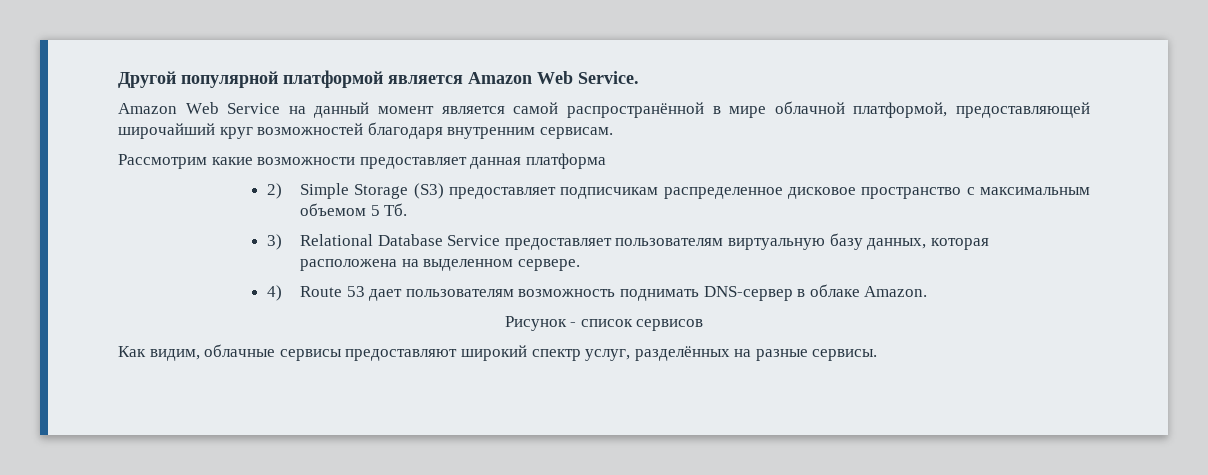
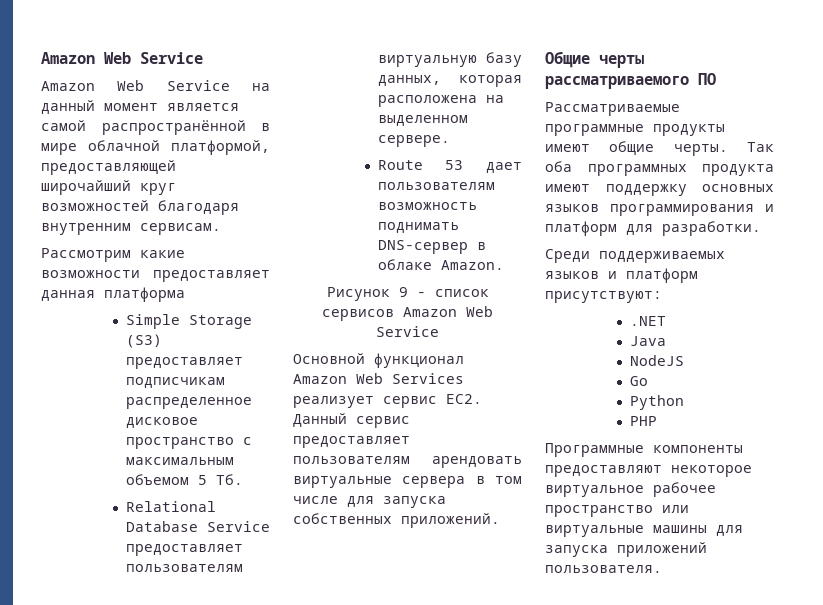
[118,70,639,88] Другой популярной платформой является Amazon Web Service. -> [41,52,203,64] Amazon Web Service
[267,183,283,199] 2) -> (185, 294) none
[267,234,283,250] 3) -> (243, 479) none
[267,285,283,301] 4) -> (450, 141) none
(567, 323) none -> [398,287,408,297] 9
[118,344,878,361] // Как видим, облачные сервисы предоставляют широкий спектр услуг, разделённых на разные сервисы. -> [403,306,493,317] [376,326,439,337] [293,353,464,368] [293,373,464,384] [293,394,482,408] [293,413,410,428] [293,436,410,448] [293,456,522,468] [293,476,522,488] [293,496,446,508] [293,513,500,528] [545,51,644,68] [545,73,716,89] [545,102,680,116] [545,124,725,136] [545,141,774,156] [545,161,774,176] [545,184,774,196] [545,204,774,216] [545,221,761,236] [545,249,725,263] [545,268,698,283] [545,291,662,303] [629,316,666,326] [629,336,666,346] [629,355,684,366] [629,376,648,386] [629,395,684,410] [629,416,657,426] [545,443,743,457] [545,465,752,477] [545,482,716,497] [545,505,689,517] [545,525,743,537] [545,542,707,557] [545,565,662,573] Amazon Web Service // Основной функционал Amazon Web Services реализует сервис EC2. Данный сервис предоставляет пользователям арендовать виртуальные сервера в том числе для запуска собственных приложений. // Общие черты рассматриваемого ПО // Рассматриваемые программные продукты имеют общие черты. Так оба программных продукта имеют поддержку основных языков программирования и платформ для разработки. // Среди поддерживаемых языков и платформ присутствуют: // .NET // Java // NodeJS // Go // Python // PHP // Программные компоненты предоставляют некоторое виртуальное рабочее пространство или виртуальные машины для запуска приложений пользователя.

